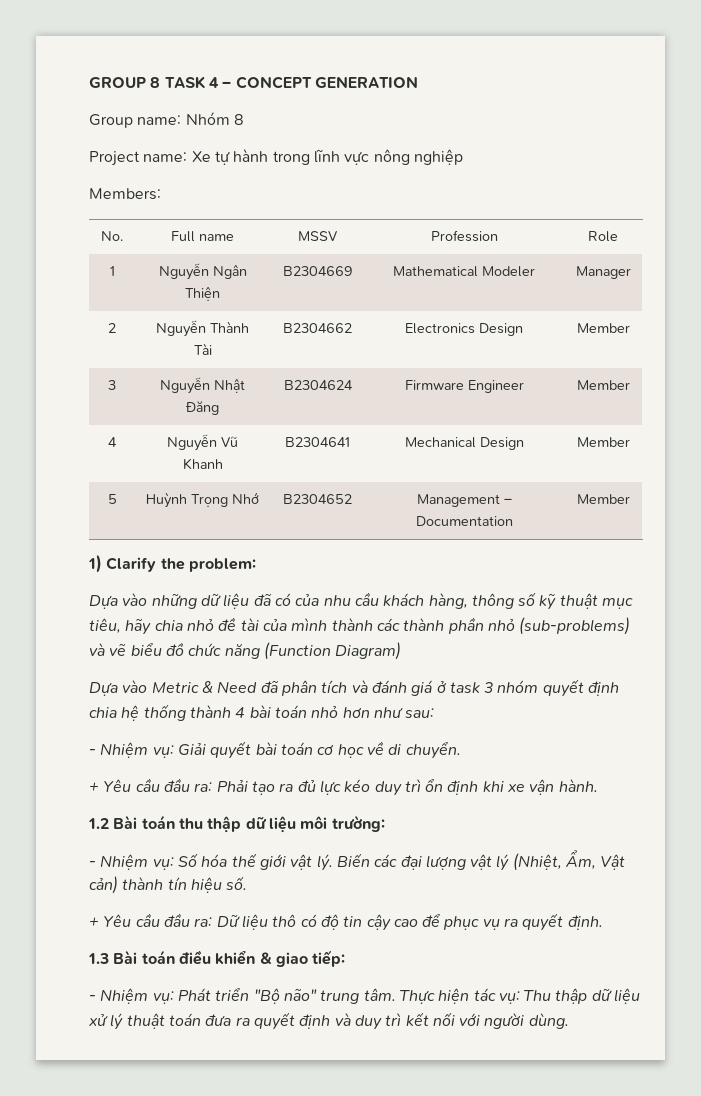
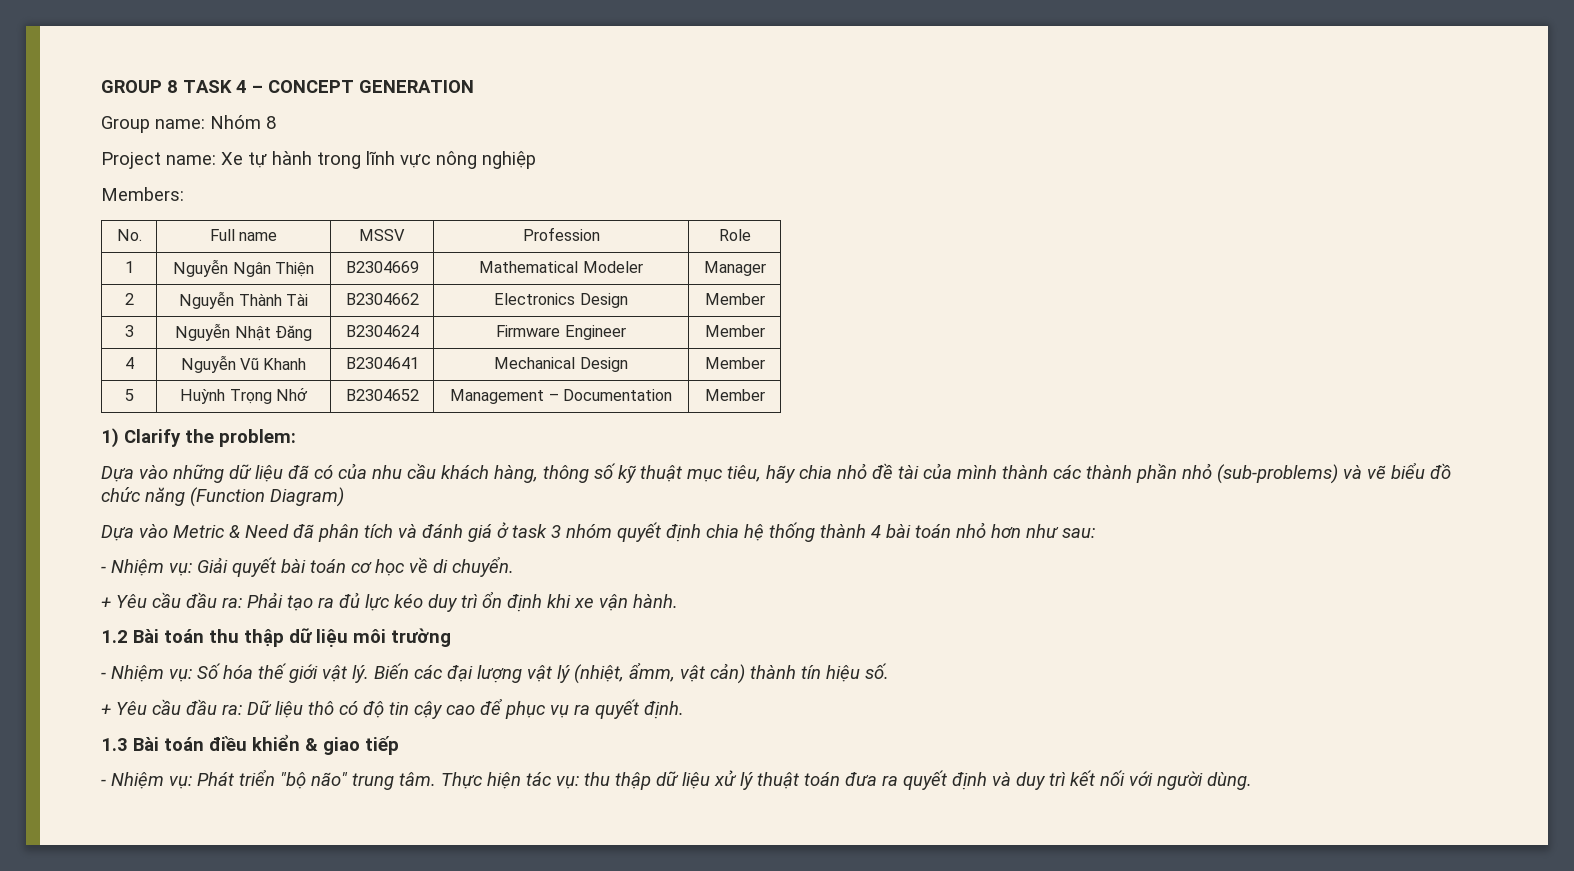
[331,815,385,832] trường: -> [391,628,451,647] trường
[512,850,626,871] (Nhiệt, Ẩm, Vật -> [574,663,705,684] (nhiệt, ẩmm, vật
[312,950,346,967] tiếp: -> [365,736,399,755] tiếp
[253,988,280,1004] "Bộ -> [280,772,306,789] "bộ
[524,990,552,1001] Thu -> [584,772,610,786] thu

